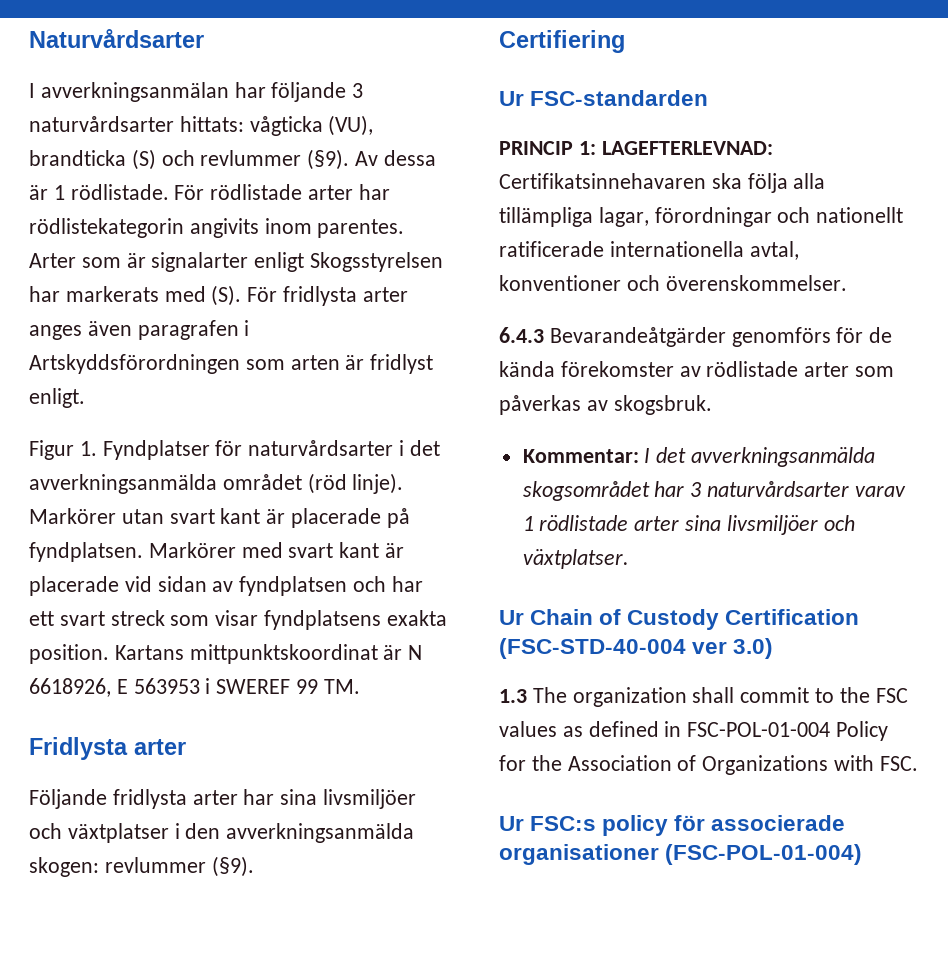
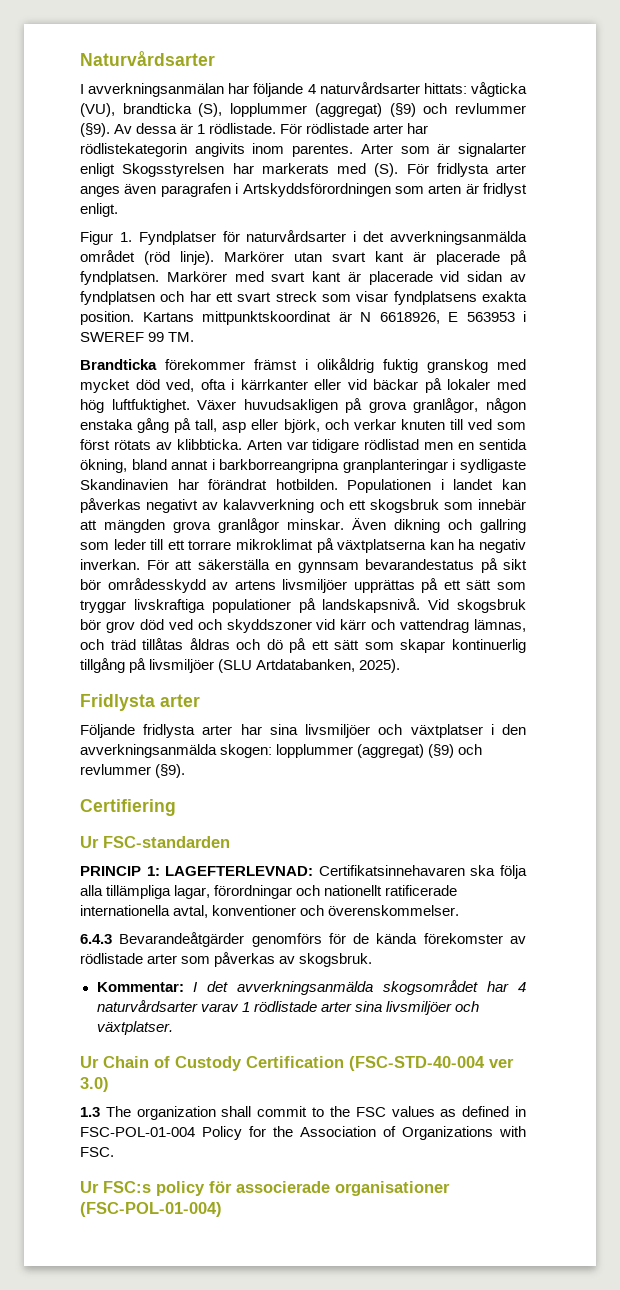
[352,83,364,98] 3 -> [307,84,316,94] 4
[131,149,156,170] (S) -> [198,103,416,117] (S), lopplummer (aggregat) (§9)
(360, 686) none -> [80,358,526,373] [80,378,526,393] [80,398,526,413] [80,418,526,433] [80,439,527,453] [80,459,526,473] [80,479,526,493] [80,498,526,513] [80,518,526,533] [80,538,526,553] [80,558,527,573] [80,578,526,593] [80,598,526,613] [80,619,526,633] [80,638,526,653] [80,658,401,673] // Brandticka förekommer främst i olikåldrig fuktig granskog med mycket död ved, ofta i kärrkanter eller vid bäckar på lokaler med hög luftfuktighet. Växer huvudsakligen på grova granlågor, någon enstaka gång på tall, asp eller björk, och verkar knuten till ved som först rötats av klibbticka. Arten var tidigare rödlistad men en sentida ökning, bland annat i barkborreangripna granplanteringar i sydligaste Skandinavien har förändrat hotbilden. Populationen i landet kan påverkas negativt av kalavverkning och ett skogsbruk som innebär att mängden grova granlågor minskar. Även dikning och gallring som leder till ett torrare mikroklimat på växtplatserna kan ha negativ inverkan. För att säkerställa en gynnsam bevarandestatus på sikt bör områdesskydd av artens livsmiljöer upprättas på ett sätt som tryggar livskraftiga populationer på landskapsnivå. Vid skogsbruk bör grov död ved och skyddszoner vid kärr och vattendrag lämnas, och träd tillåtas åldras och dö på ett sätt som skapar kontinuerlig tillgång på livsmiljöer (SLU Artdatabanken, 2025).
(99, 867) none -> [276,744,483,758] lopplummer (aggregat) (§9) och
[690,482,702,497] 3 -> [518,982,526,992] 4

